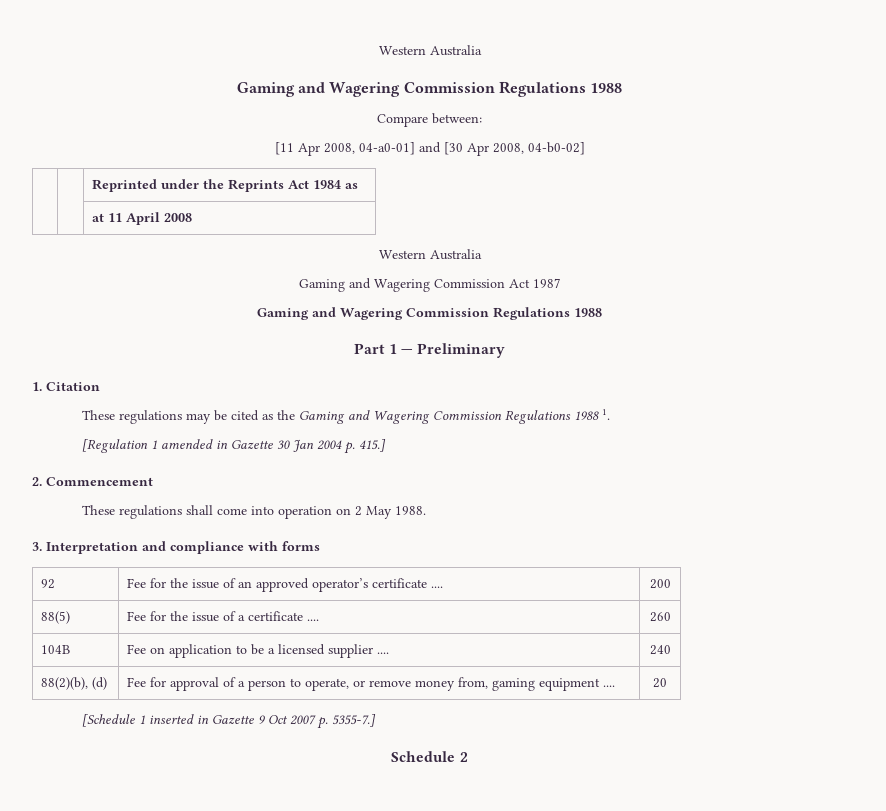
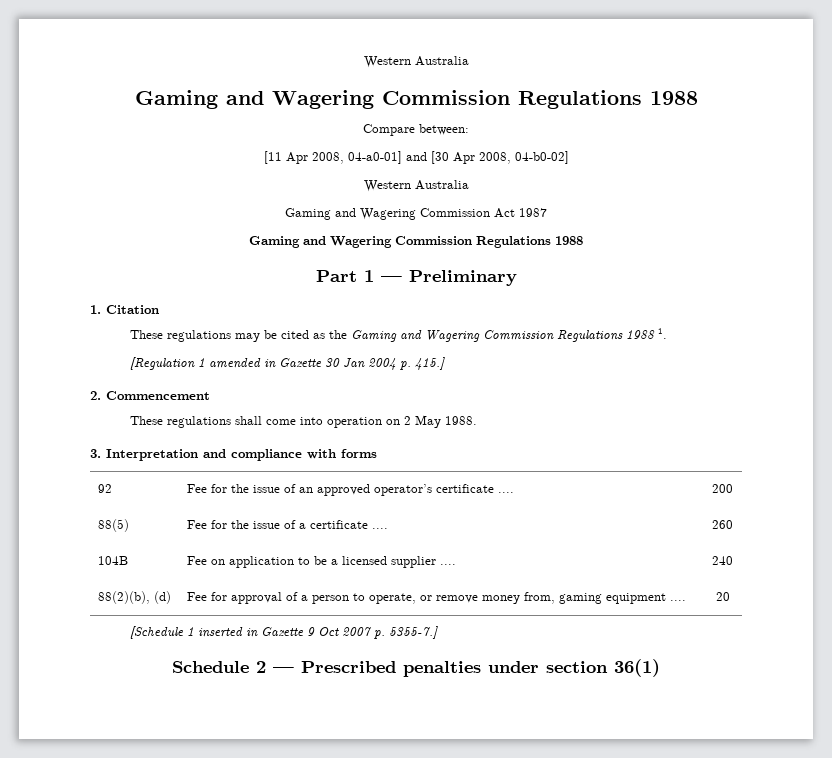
[92,179,359,192] [92,212,193,225] // | | Reprinted under the Reprints Act 1984 as // | | at 11 April 2008 -> (569, 157) none
(468, 757) none -> [273,659,660,677] — Prescribed penalties under section 36(1)

